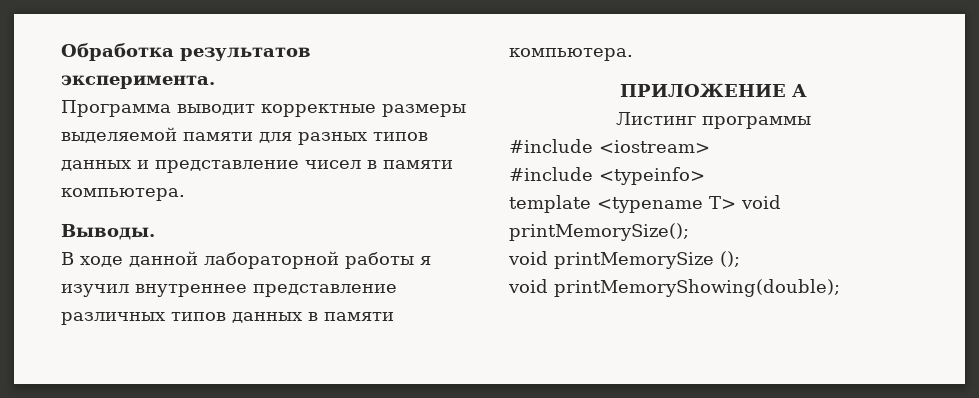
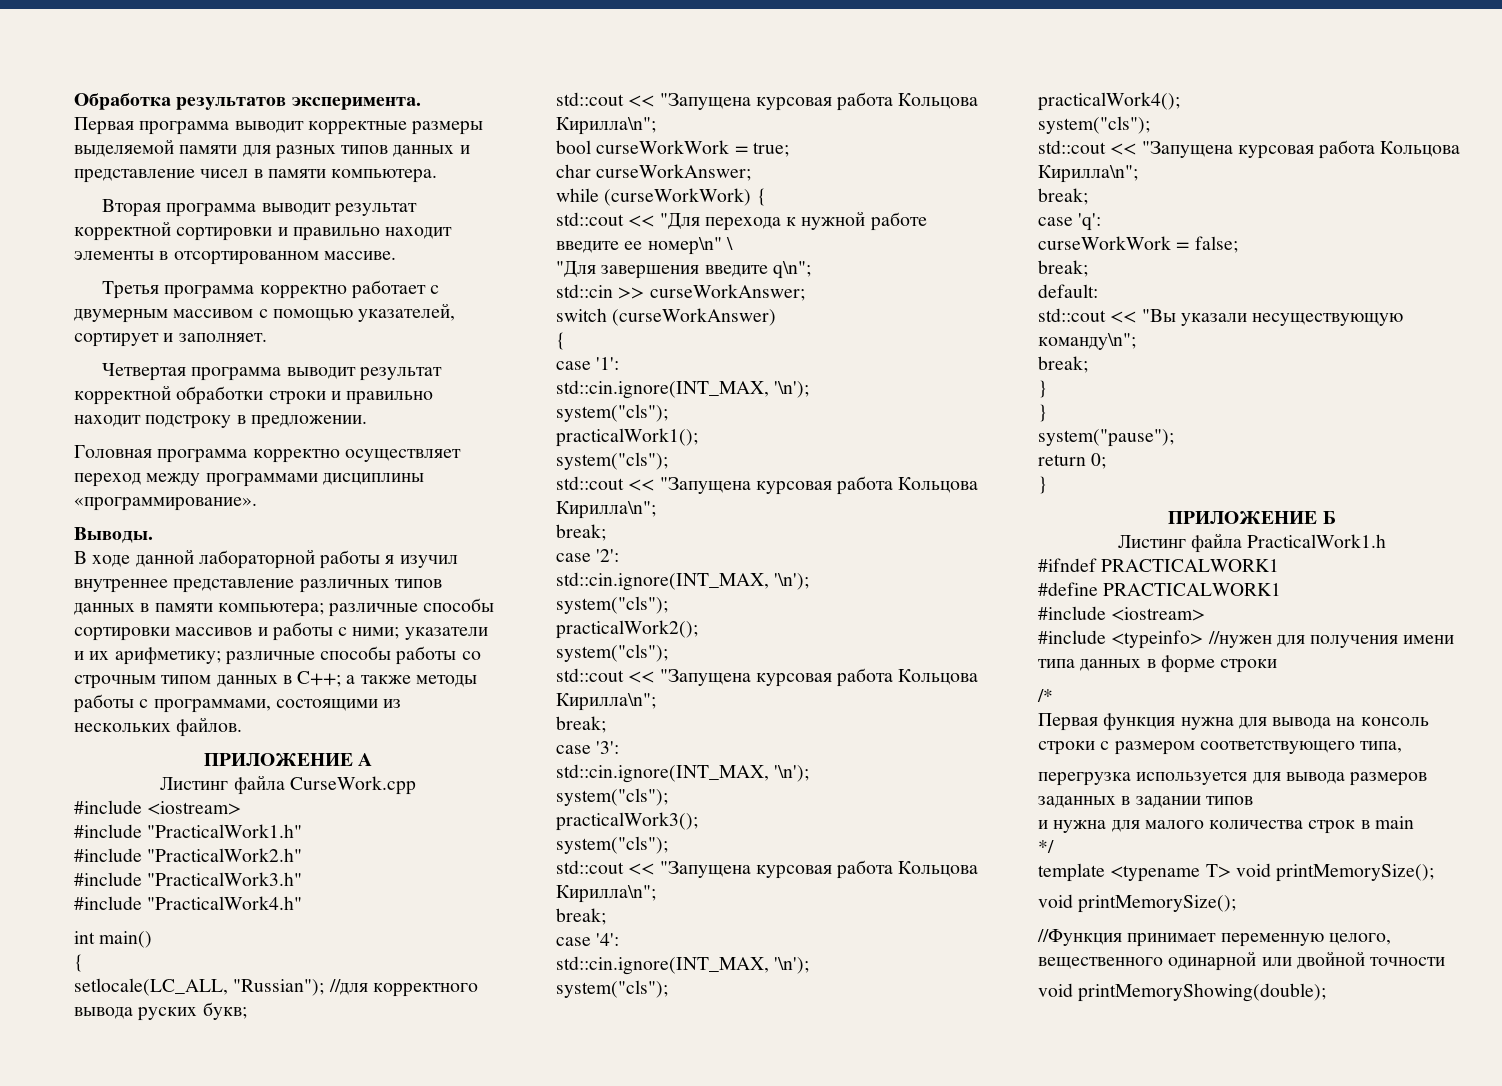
[61,100,171,117] Программа -> [74,117,230,135] Первая программа
(185, 194) none -> [102,199,417,217] [74,221,453,241] [74,251,396,265] [102,280,440,299] [74,303,456,323] [74,333,267,347] [102,363,442,381] [74,385,434,405] [74,415,367,429] [74,445,461,463] [74,473,424,487] [74,497,257,511] // Вторая программа выводит результат корректной сортировки и правильно находит элементы в отсортированном массиве. // Третья программа корректно работает с двумерным массивом с помощью указателей, сортирует и заполняет. // Четвертая программа выводит результат корректной обработки строки и правильно находит подстроку в предложении. // Головная программа корректно осуществляет переход между программами дисциплины «программирование».
[509,48,633,61] [620,83,807,97] [616,112,811,129] [509,139,710,153] [509,167,705,185] компьютера. // ПРИЛОЖЕНИЕ А // Листинг программы // #include <iostream> // #include <typeinfo> -> [217,598,495,617] [74,622,488,641] [74,646,481,665] [74,671,477,689] [73,694,402,713] [74,717,243,737] [203,753,373,766] [160,775,416,795] [74,800,242,815] [74,824,303,838] [74,848,303,862] [74,872,303,886] [74,896,303,910] [74,931,153,948] [74,954,83,972] [74,978,478,997] [74,1002,247,1021] [556,92,979,111] [556,117,656,135] [556,140,789,157] [556,164,752,181] [556,188,766,206] [556,211,927,231] [556,237,733,255] [556,261,811,279] [556,284,805,301] [556,308,777,326] [556,332,565,350] [556,357,620,370] [556,380,810,399] [556,404,668,422] [556,428,698,447] [556,452,668,470] [556,476,979,495] [556,501,656,519] [556,524,606,541] [556,549,620,562] [556,572,810,591] [556,596,668,614] [556,620,698,639] [556,644,668,662] [556,668,979,687] [556,693,656,711] [556,716,606,733] [556,741,620,754] [556,764,810,783] [556,788,668,806] [556,812,698,831] [556,836,668,854] [556,860,979,879] [556,885,656,903] [556,908,606,925] [556,933,620,946] [556,956,810,975] [556,980,668,998] [1038,92,1180,111] [1038,116,1150,134] [1038,140,1461,159] [1038,165,1138,183] [1038,188,1088,205] [1038,213,1102,231] [1038,236,1238,253] [1038,260,1088,277] [1038,284,1098,298] [1038,308,1404,326] [1038,333,1136,350] [1038,356,1088,373] [1038,380,1047,398] [1038,404,1047,422] [1038,429,1174,447] [1038,453,1107,469] [1038,476,1047,494] [1168,511,1336,524] [1117,533,1387,553] [1038,558,1280,572] [1038,582,1282,596] [1038,606,1206,621] [1038,630,1455,649] [1038,655,1278,673] [1037,689,1053,702] [1038,713,1429,731] [1038,741,1403,755] [1038,772,1428,786] [1038,796,1253,808] [1038,816,1414,834] [1038,840,1054,853] компьютера; различные способы сортировки массивов и работы с ними; указатели и их арифметику; различные способы работы со строчным типом данных в C++; а также методы работы с программами, состоящими из нескольких файлов. // ПРИЛОЖЕНИЕ А // Листинг файла CurseWork.cpp // #include <iostream> // #include "PracticalWork1.h" // #include "PracticalWork2.h" // #include "PracticalWork3.h" // #include "PracticalWork4.h" // int main() // { // setlocale(LC_ALL, "Russian"); //для корректного вывода руских букв; // std::cout << "Запущена курсовая работа Кольцова Кирилла\n"; // bool curseWorkWork = true; // char curseWorkAnswer; // while (curseWorkWork) { // std::cout << "Для перехода к нужной работе введите ее номер\n" \ // "Для завершения введите q\n"; // std::cin >> curseWorkAnswer; // switch (curseWorkAnswer) // { // case '1': // std::cin.ignore(INT_MAX, '\n'); // system("cls"); // practicalWork1(); // system("cls"); // std::cout << "Запущена курсовая работа Кольцова Кирилла\n"; // break; // case '2': // std::cin.ignore(INT_MAX, '\n'); // system("cls"); // practicalWork2(); // system("cls"); // std::cout << "Запущена курсовая работа Кольцова Кирилла\n"; // break; // case '3': // std::cin.ignore(INT_MAX, '\n'); // system("cls"); // practicalWork3(); // system("cls"); // std::cout << "Запущена курсовая работа Кольцова Кирилла\n"; // break; // case '4': // std::cin.ignore(INT_MAX, '\n'); // system("cls"); // practicalWork4(); // system("cls"); // std::cout << "Запущена курсовая работа Кольцова Кирилла\n"; // break; // case 'q': // curseWorkWork = false; // break; // default: // std::cout << "Вы указали несуществующую команду\n"; // break; // } // } // system("pause"); // return 0; // } // ПРИЛОЖЕНИЕ Б // Листинг файла PracticalWork1.h // #ifndef PRACTICALWORK1 // #define PRACTICALWORK1 // #include <iostream> // #include <typeinfo> //нужен для получения имени типа данных в форме строки // /* // Первая функция нужна для вывода на консоль строки с размером соответствующего типа, // перегрузка используется для вывода размеров заданных в задании типов // и нужна для малого количества строк в main // */
[554,251,740,269] printMemorySize (); -> [1078,895,1237,913] [1037,929,1391,947] [1038,951,1446,971] printMemorySize(); // //Функция принимает переменную целого, вещественного одинарной или двойной точности

